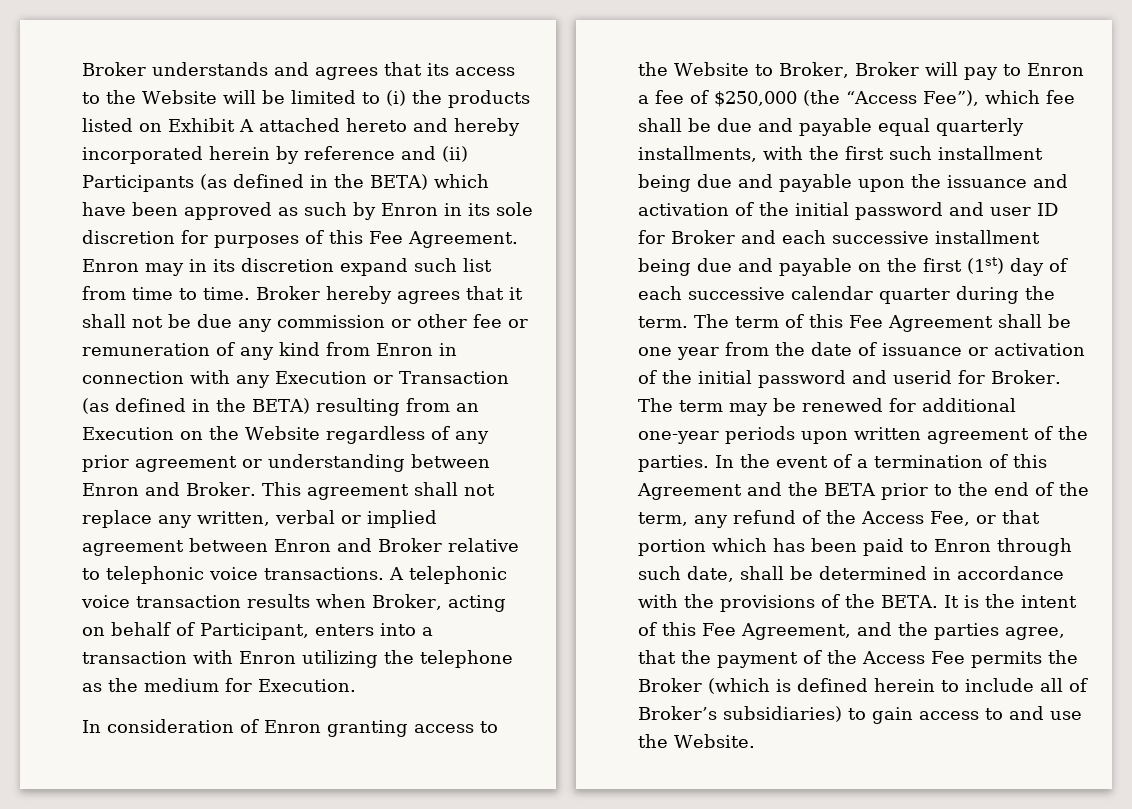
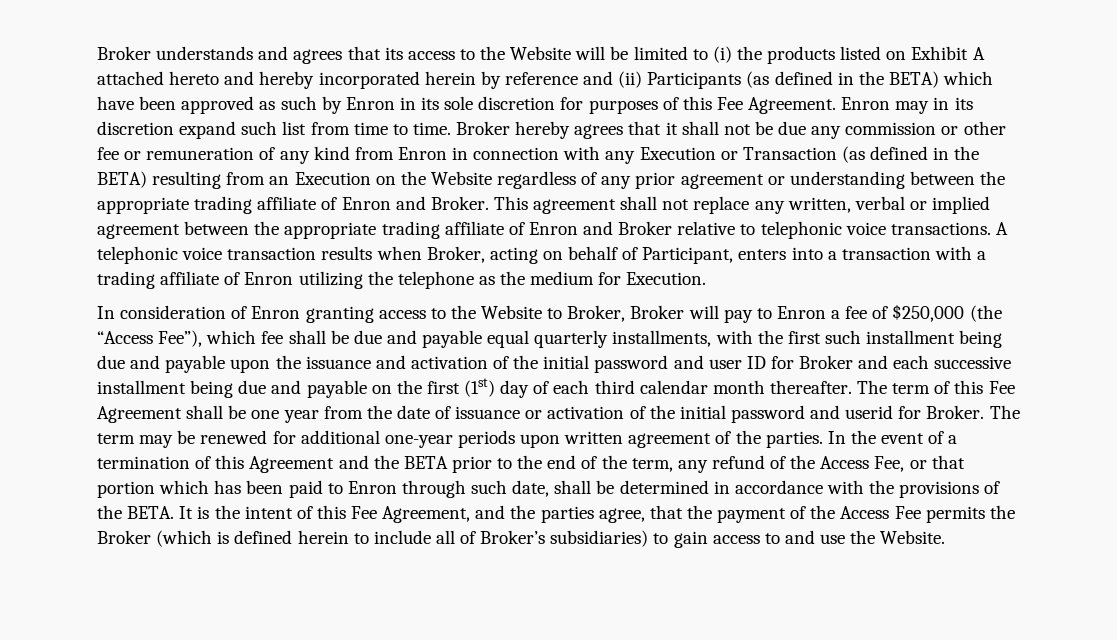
(490, 461) none -> [980,171,1006,185] [97,196,338,214] the appropriate trading affiliate of
(268, 545) none -> [254,221,525,239] the appropriate trading affiliate of
(233, 657) none -> [977,251,987,260] [97,271,241,289] a trading affiliate of
[688,286,1055,304] [638,316,688,328] successive calendar quarter during the term. -> [594,380,852,394] third calendar month thereafter.

